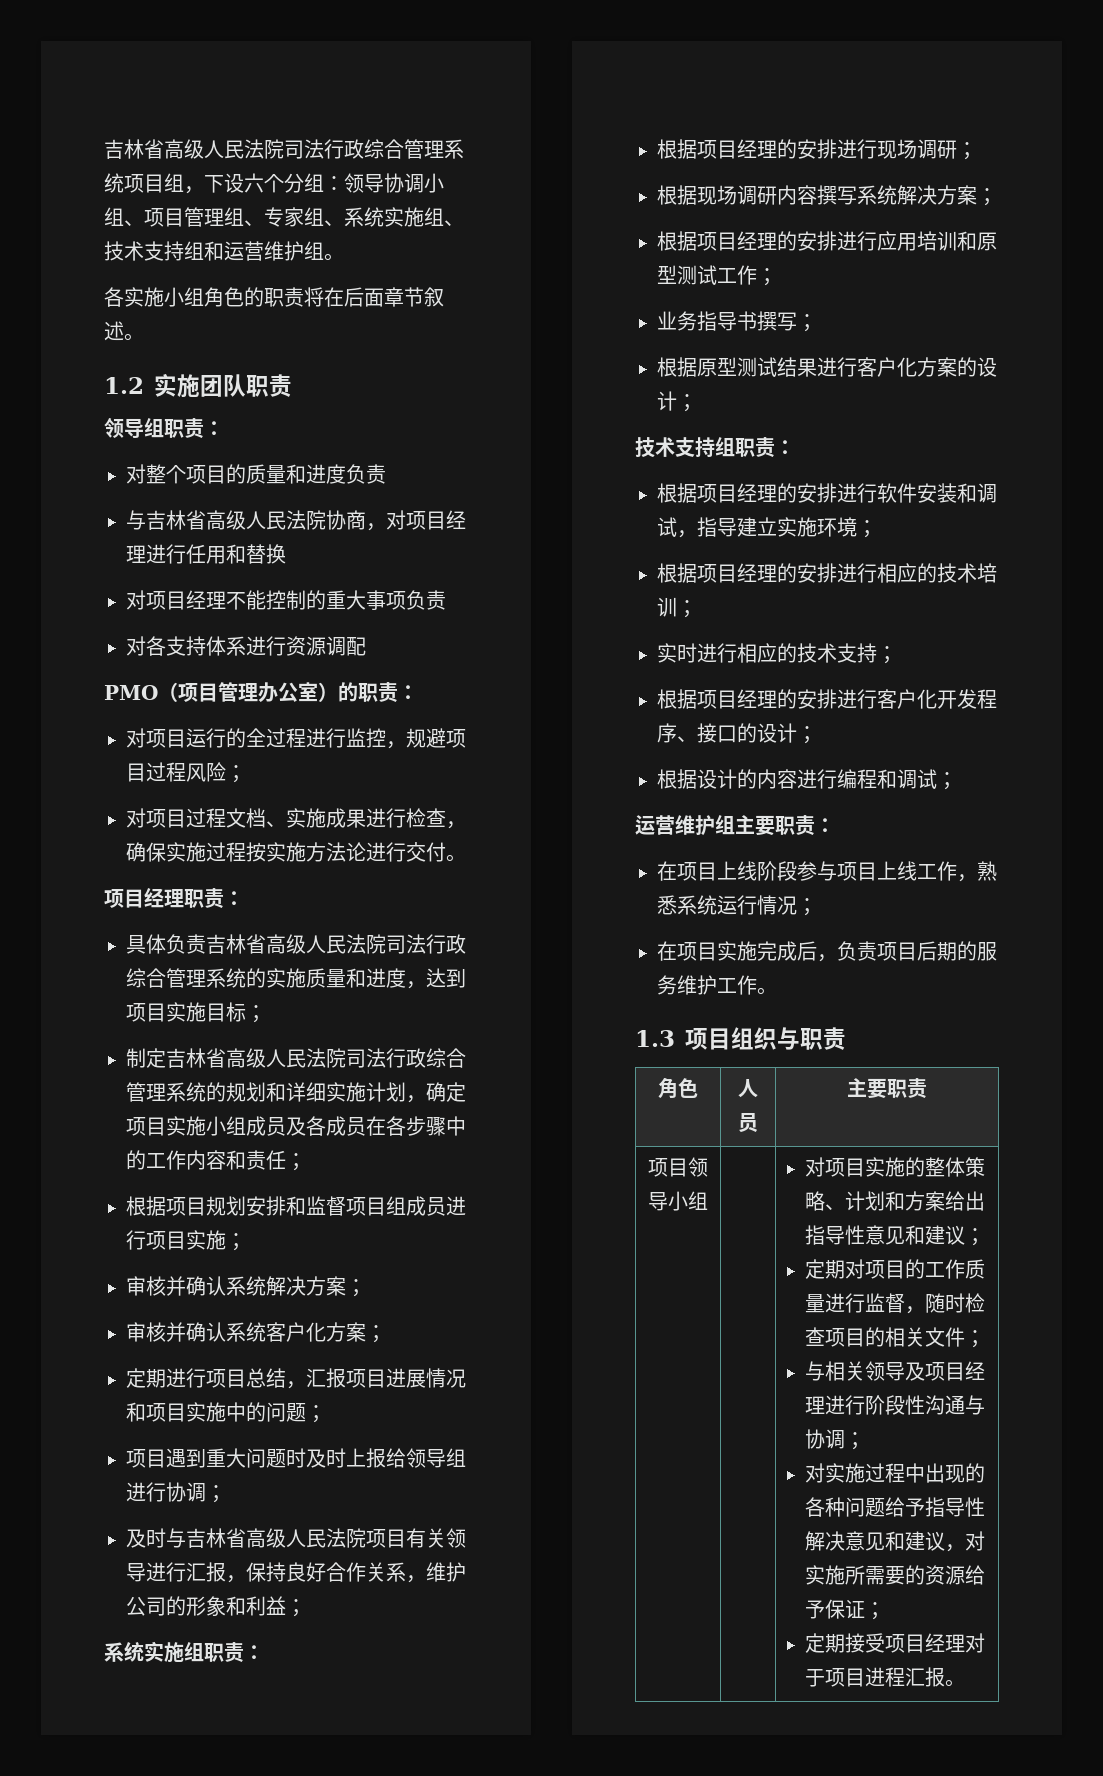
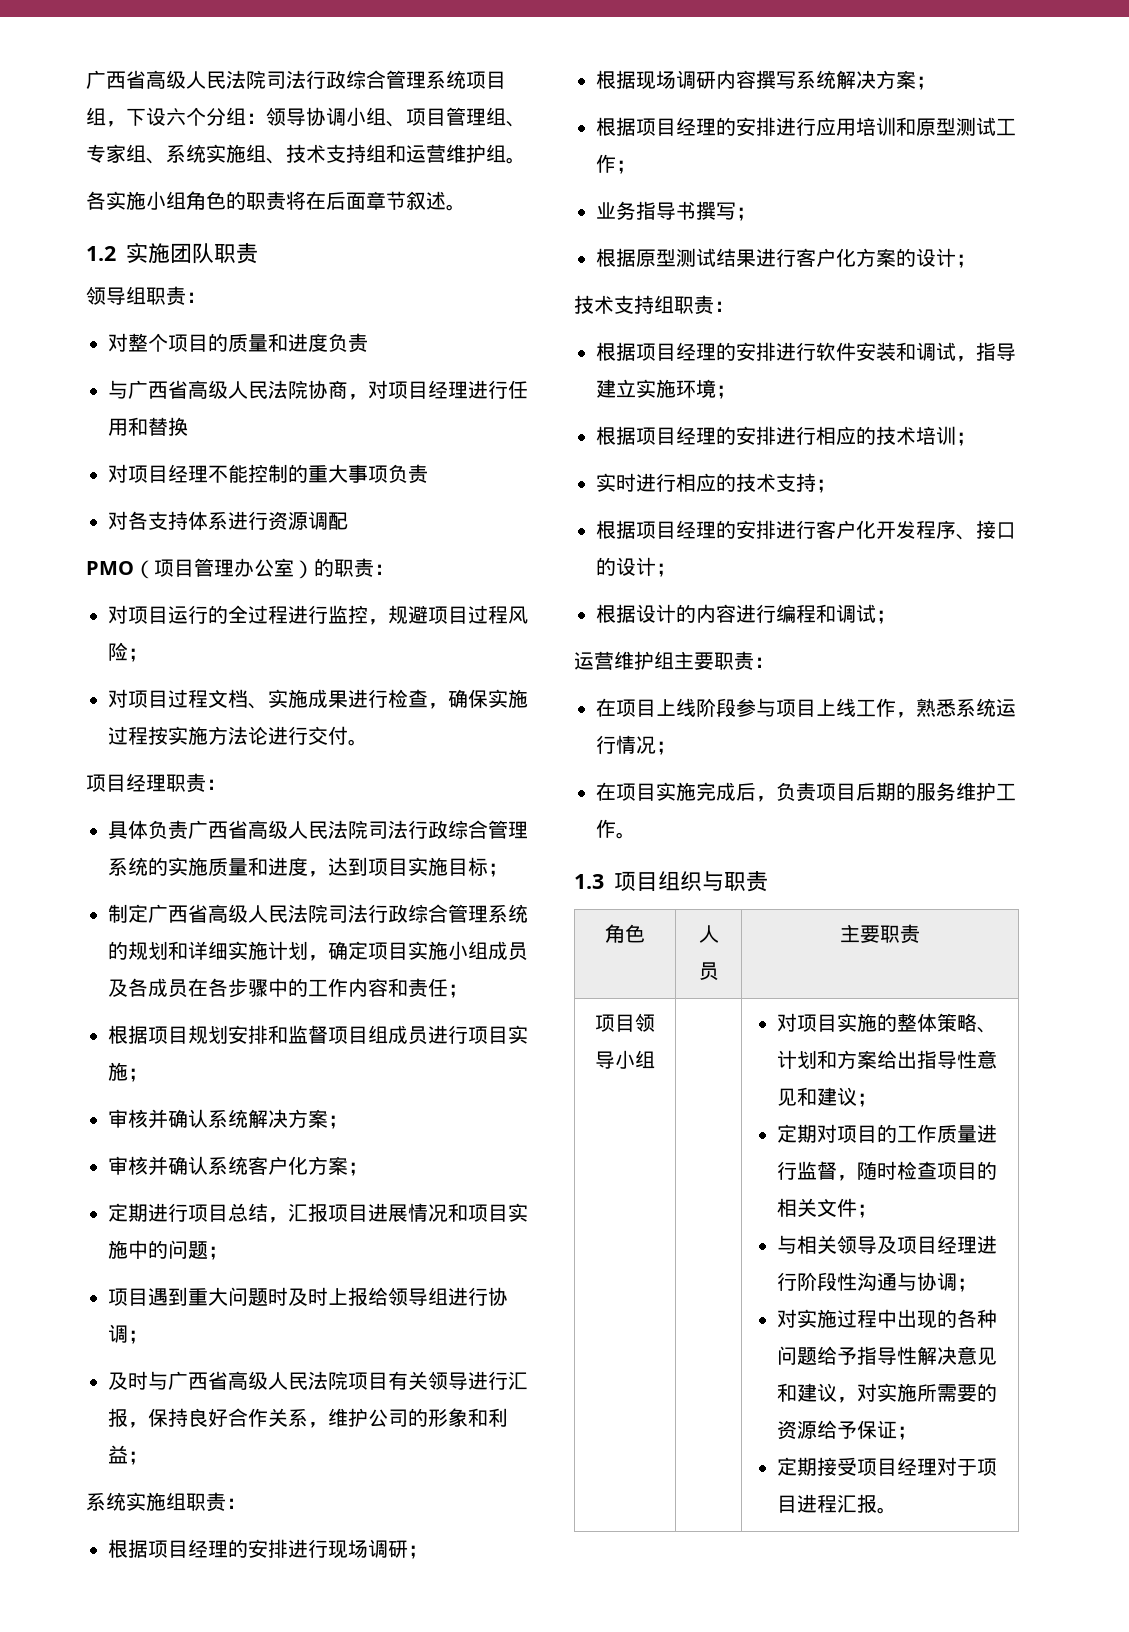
[104,139,144,159] 吉林 -> [86,70,126,89] 广西
[146,510,186,530] 吉林 -> [128,380,168,399] 广西
[206,934,246,954] 吉林 -> [188,820,228,839] 广西
[166,1048,206,1068] 吉林 -> [148,904,188,923] 广西
[186,1528,226,1548] 吉林 -> [168,1371,208,1390] 广西

